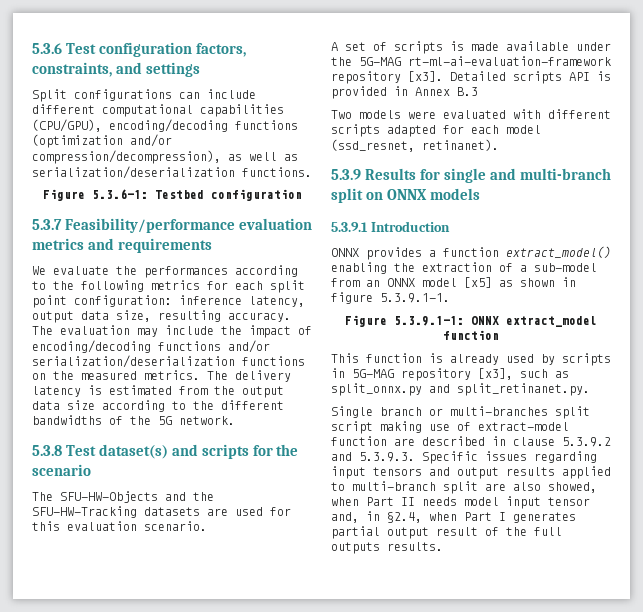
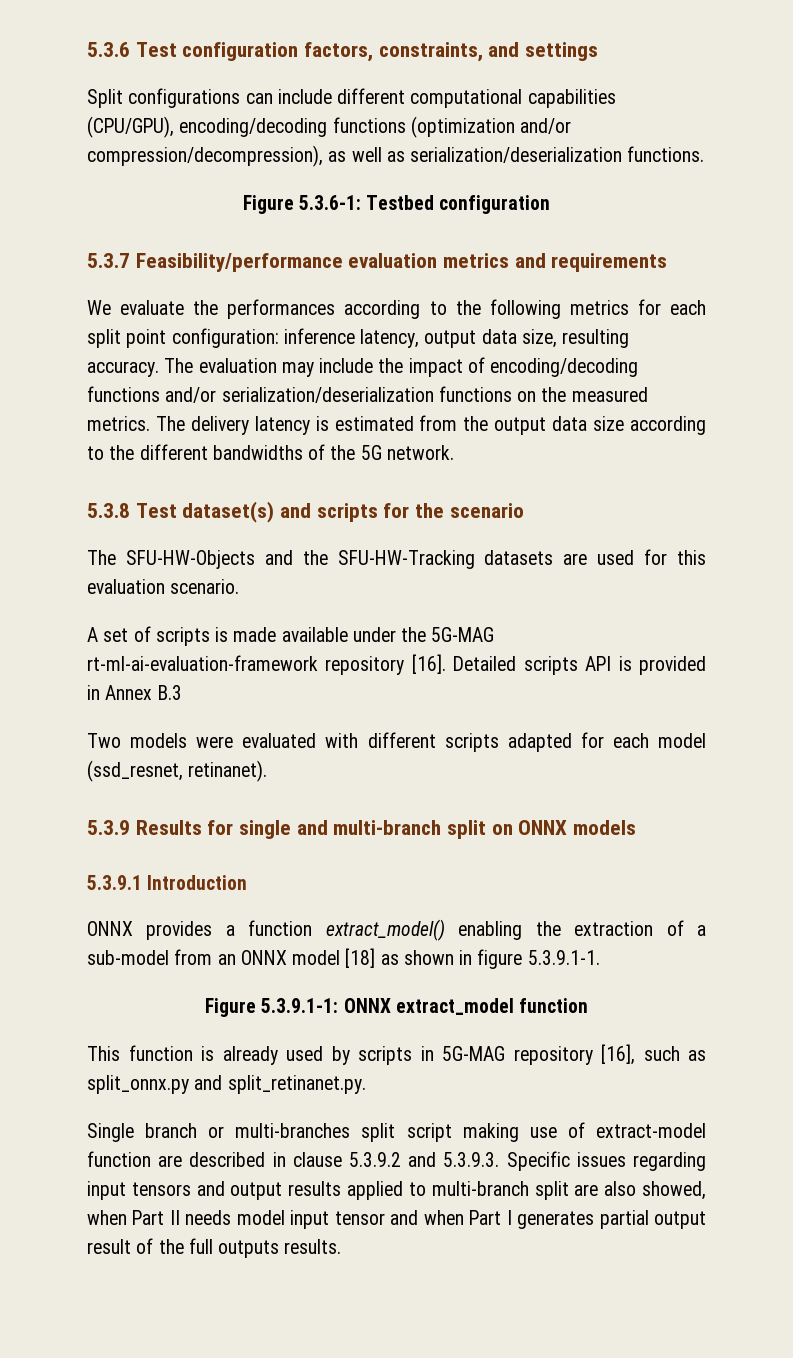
[408,71,443,82] [x3]. -> [411,654,446,674] [16].
[464,277,492,288] [x5] -> [345,948,376,968] [18]
[478,368,513,380] [x3], -> [601,1044,635,1065] [16],
[331,511,422,523] and, in §2.4, -> [390,1210,419,1225] and

